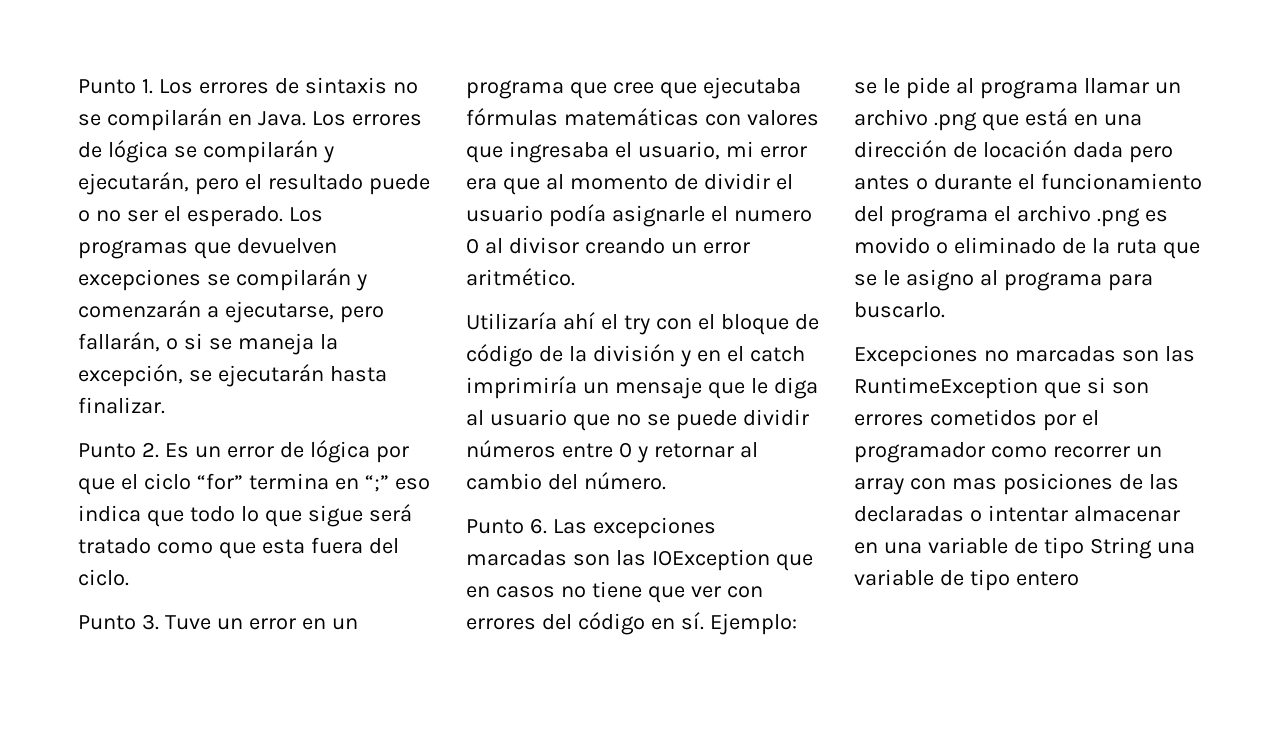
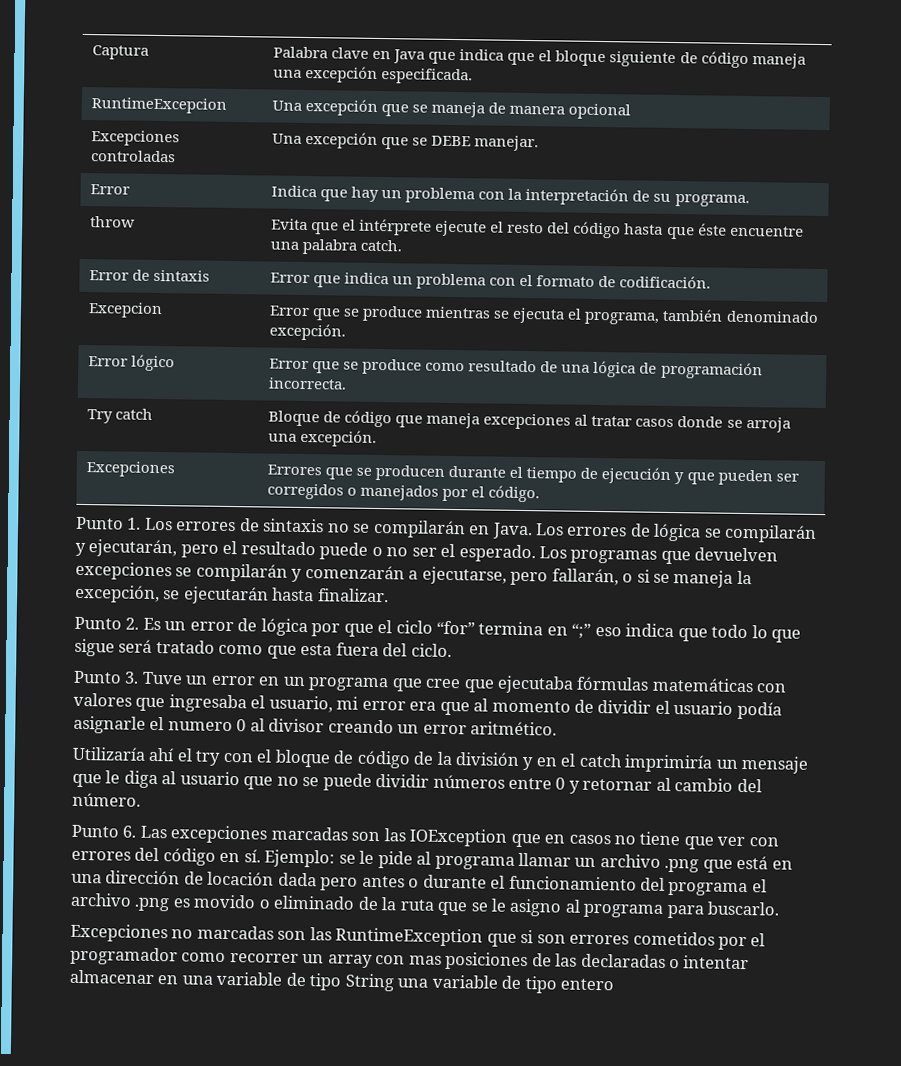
(78, 86) none -> [92,45,150,60] [273,46,806,69] [273,65,474,85] [91,97,228,114] [272,98,632,120] [91,130,181,147] [91,150,177,163] [272,131,540,152] [90,184,131,195] [271,185,750,208] [90,216,136,228] [271,218,804,240] [270,238,403,255] [89,269,211,282] [270,272,712,290] [88,302,164,319] [269,305,819,325] [269,323,347,341] [88,354,176,372] [269,358,763,380] [268,377,348,390] [87,408,154,424] [268,410,791,433] [268,429,378,447] [86,461,176,478] [267,464,799,486] [267,483,541,503] Captura | Palabra clave en Java que indica que el bloque siguiente de código maneja una excepción especificada. // RuntimeExcepcion | Una excepción que se maneja de manera opcional // Excepciones controladas | Una excepción que se DEBE manejar. // Error | Indica que hay un problema con la interpretación de su programa. // throw | Evita que el intérprete ejecute el resto del código hasta que éste encuentre una palabra catch. // Error de sintaxis | Error que indica un problema con el formato de codificación. // Excepcion | Error que se produce mientras se ejecuta el programa, también denominado excepción. // Error lógico | Error que se produce como resultado de una lógica de programación incorrecta. // Try catch | Bloque de código que maneja excepciones al tratar casos donde se arroja una excepción. // Excepciones | Errores que se producen durante el tiempo de ejecución y que pueden ser corregidos o manejados por el código. //

